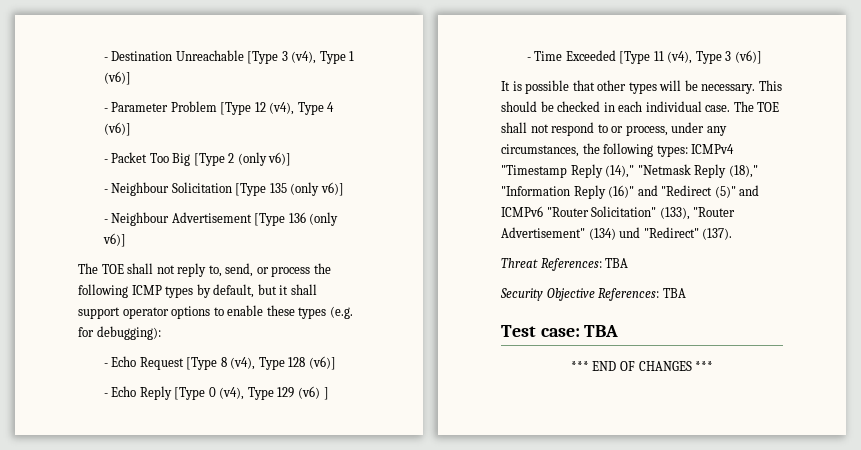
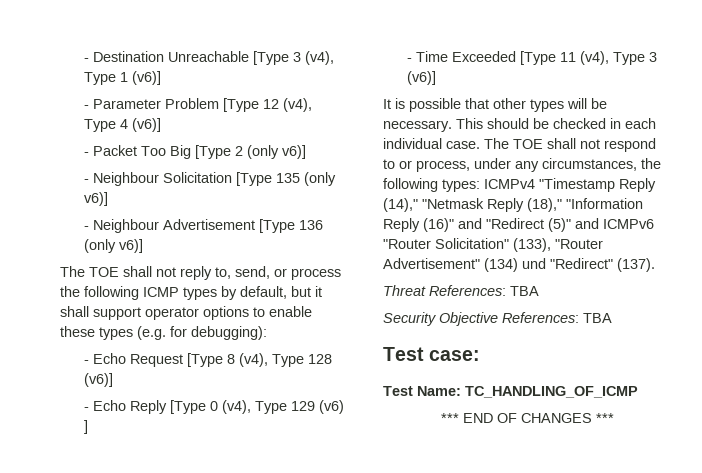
[584,325,619,337] TBA -> [383,386,638,398] // Test Name: TC_HANDLING_OF_ICMP

